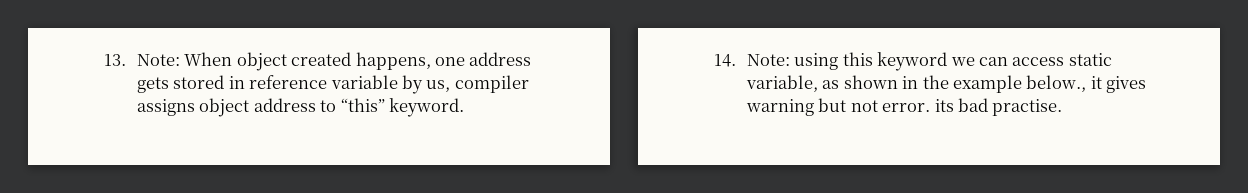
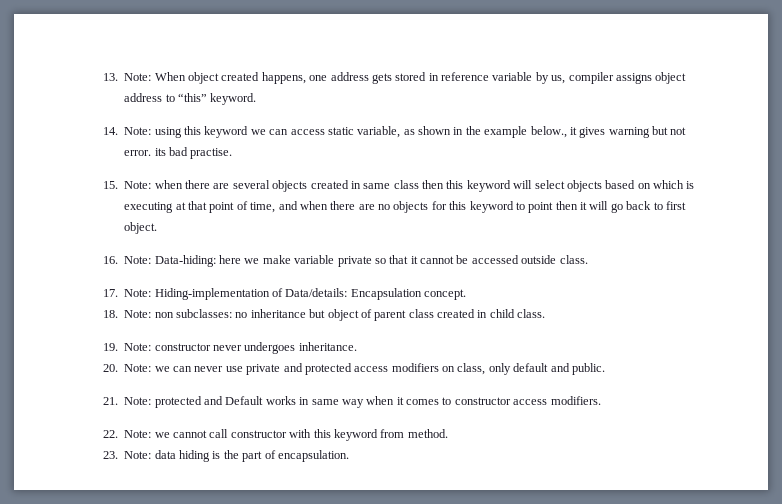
(1063, 107) none -> [102,180,695,192] [124,201,686,213] [124,222,158,234] [102,255,588,267] [102,288,467,300] [102,309,546,321] [102,342,357,354] [102,363,605,375] [102,396,601,408] [102,429,448,441] [102,450,349,462] // 15. Note: when there are several objects created in same class then this keyword will select objects based on which is executing at that point of time, and when there are no objects for this keyword to point then it will go back to first object. // 16. Note: Data-hiding: here we make variable private so that it cannot be accessed outside class. // 17. Note: Hiding-implementation of Data/details: Encapsulation concept. // 18. Note: non subclasses: no inheritance but object of parent class created in child class. // 19. Note: constructor never undergoes inheritance. // 20. Note: we can never use private and protected access modifiers on class, only default and public. // 21. Note: protected and Default works in same way when it comes to constructor access modifiers. // 22. Note: we cannot call constructor with this keyword from method. // 23. Note: data hiding is the part of encapsulation.

